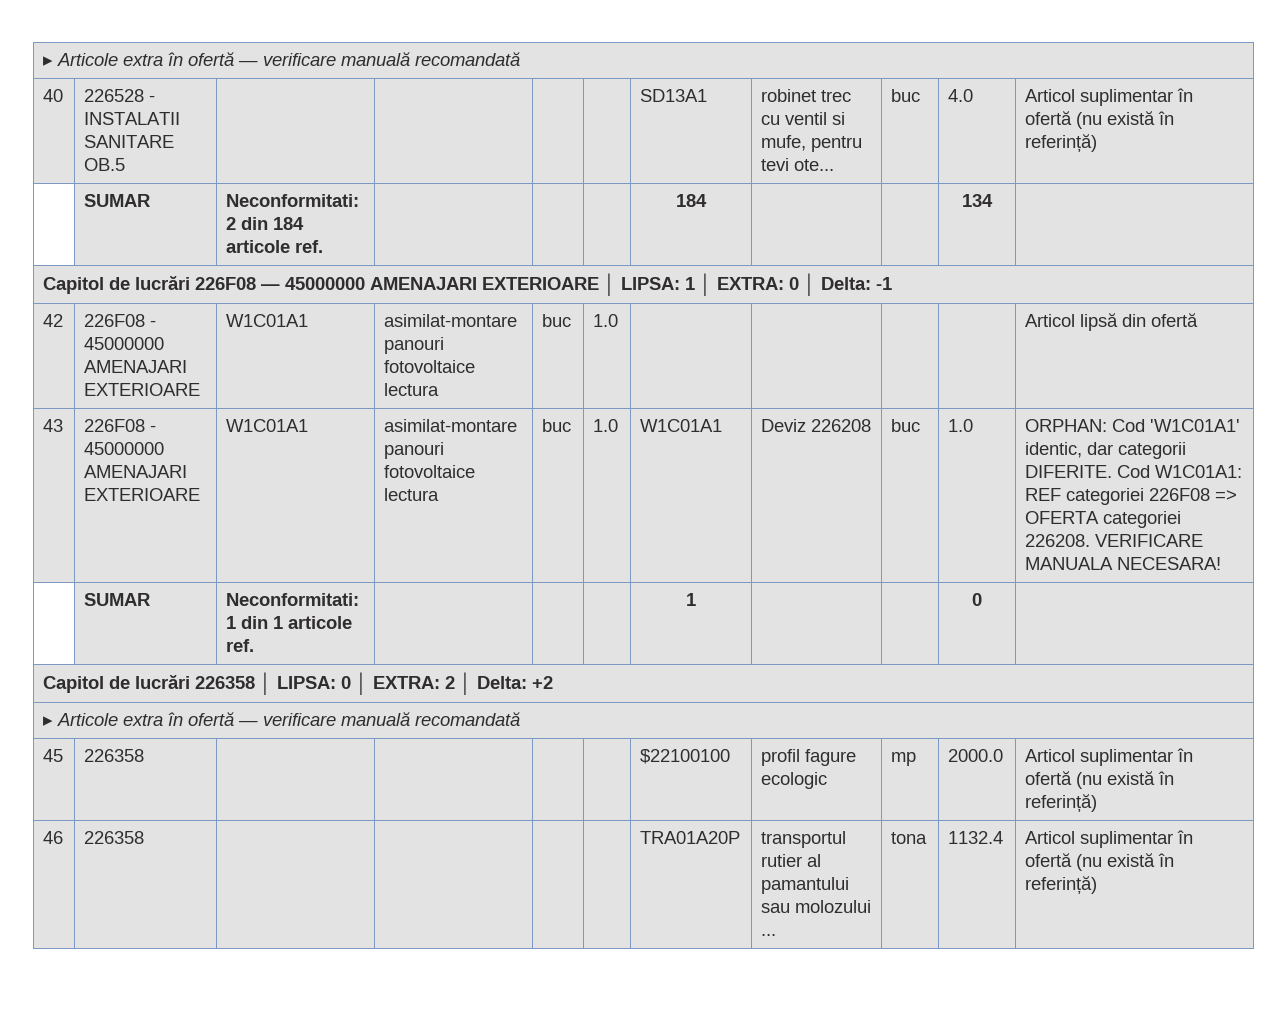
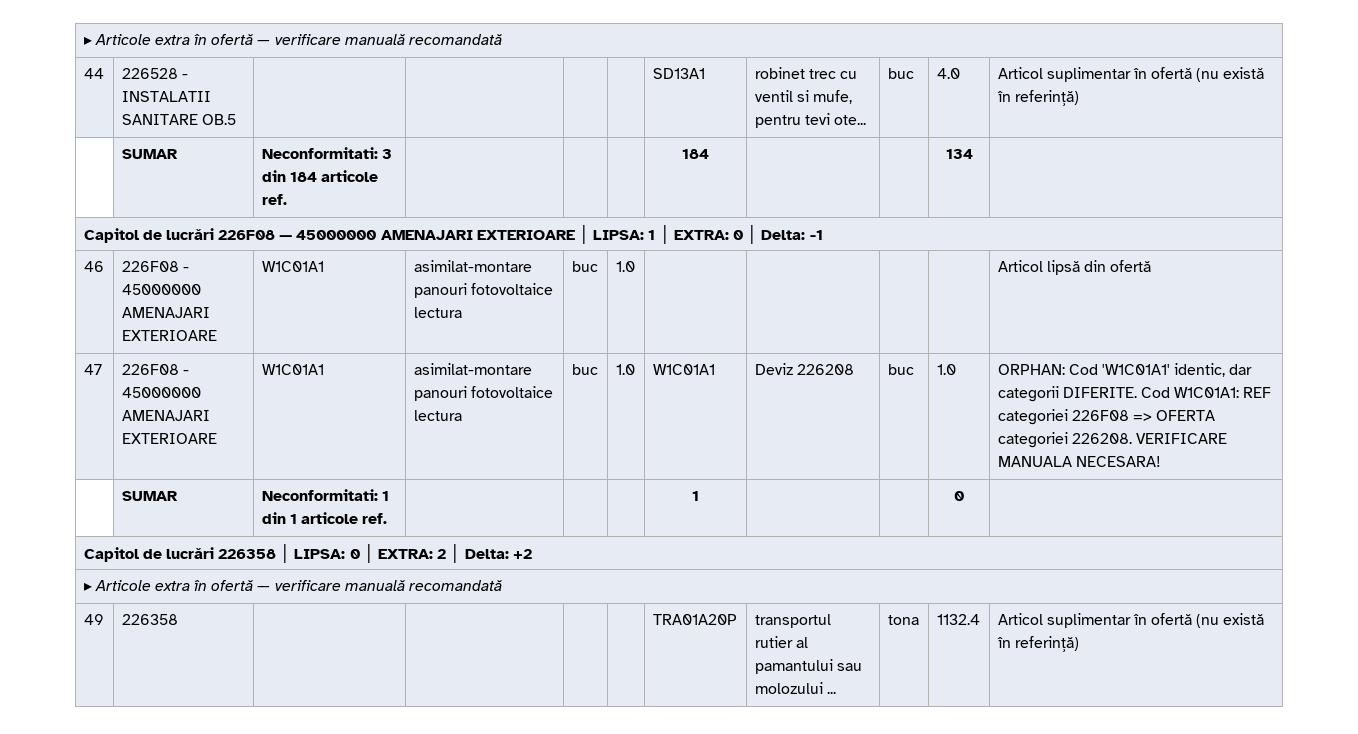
[43,52,521,66] [43,89,64,102] ▸ Articole extra în ofertă — verificare manuală recomandată // 40 -> [83,34,503,45] [83,68,104,79] ▸ Articole extra în ofertă — verificare manuală recomandată // 44
[226,217,237,230] 2 -> [381,149,392,159] 3
[43,314,64,327] 42 -> [83,261,104,272] 46
[43,419,64,432] 43 -> [83,364,102,375] 47
[43,749,64,762] [84,749,145,762] [640,749,731,764] [761,749,857,766] [761,772,828,789] [891,752,917,766] [948,749,1004,762] [1025,748,1194,766] [1025,771,1175,789] [1025,794,1098,812] [43,831,64,844] 45 | 226358 | | | | | $22100100 | profil fagure ecologic | mp | 2000.0 | Articol suplimentar în ofertă (nu există în referință) // 46 -> [83,614,104,625] 49

